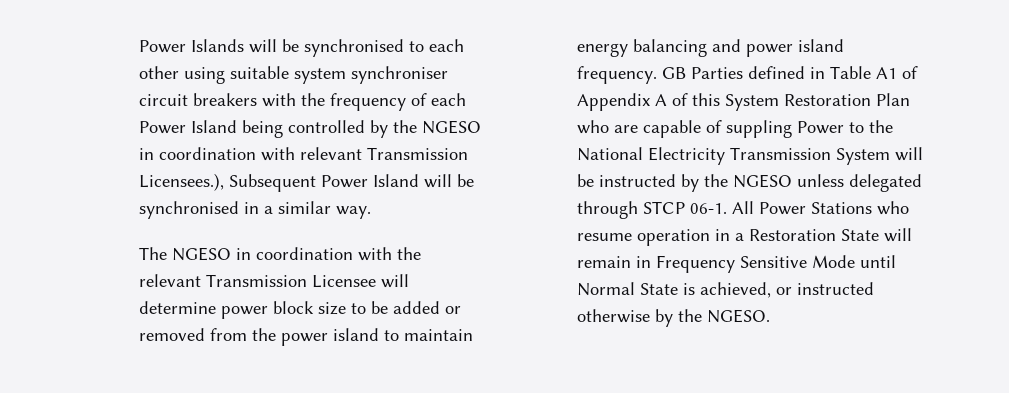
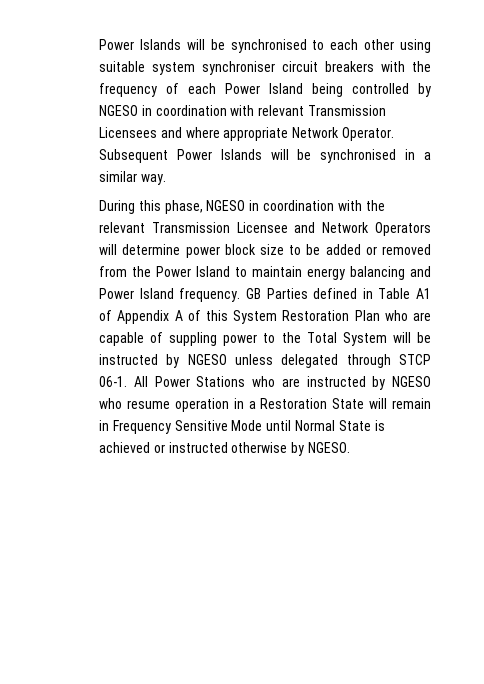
[392,120,417,133] the -> (431, 90) none
[138,173,224,191] Licensees.), -> [99,127,394,141] Licensees and where appropriate Network Operator.
[372,174,419,187] Island -> [220,149,262,160] Islands
[138,247,167,260] The -> [99,200,203,214] During this phase,
(376, 281) none -> [294,222,432,236] and Network Operators
[280,328,379,346] power island -> [156,266,231,277] Power Island
[745,39,844,57] power island -> [99,288,174,299] Power Island
[796,121,844,134] Power -> [223,334,258,346] power
[576,147,831,165] National Electricity Transmission -> [306,332,337,343] Total
[703,174,728,187] the -> (180, 361) none
(909, 208) none -> [281,376,431,390] [99,398,123,409] are instructed by NGESO who
[699,282,771,298] achieved, -> [99,442,151,453] achieved
[677,309,702,322] the -> (305, 449) none

